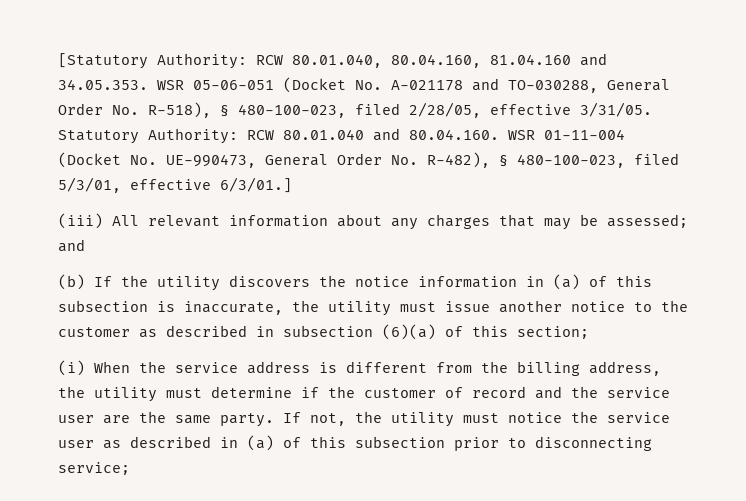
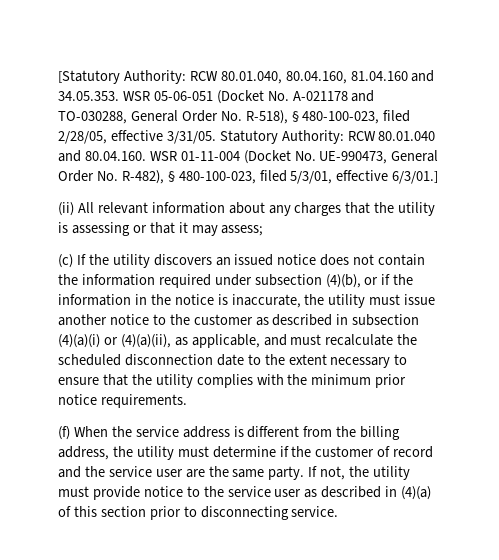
[58,213,103,229] (iii) -> [58,202,74,216] (ii)
[544,214,688,230] [58,239,85,252] [58,274,652,291] [58,300,148,312] may be assessed; and // (b) If the utility discovers the notice information in (a) of this subsection -> [374,202,436,216] [58,222,264,236] [58,254,426,268] [58,274,414,288] [58,294,214,306] the utility is assessing or that it may assess; // (c) If the utility discovers an issued notice does not contain the information required under subsection (4)(b), or if the information in the notice
[382,324,589,340] [58,360,85,376] (6)(a) of this section; // (i) -> [58,334,418,348] [58,354,408,368] [58,374,407,388] [58,394,187,408] [58,426,70,440] (4)(a)(i) or (4)(a)(ii), as applicable, and must recalculate the scheduled disconnection date to the extent necessary to ensure that the utility complies with the minimum prior notice requirements. // (f)
[508,412,562,423] notice -> [92,486,200,500] provide notice to
[247,435,445,451] (a) of this subsection -> [401,486,432,500] [58,506,146,517] (4)(a) of this section
[58,462,130,475] service; -> [291,506,339,517] service.

